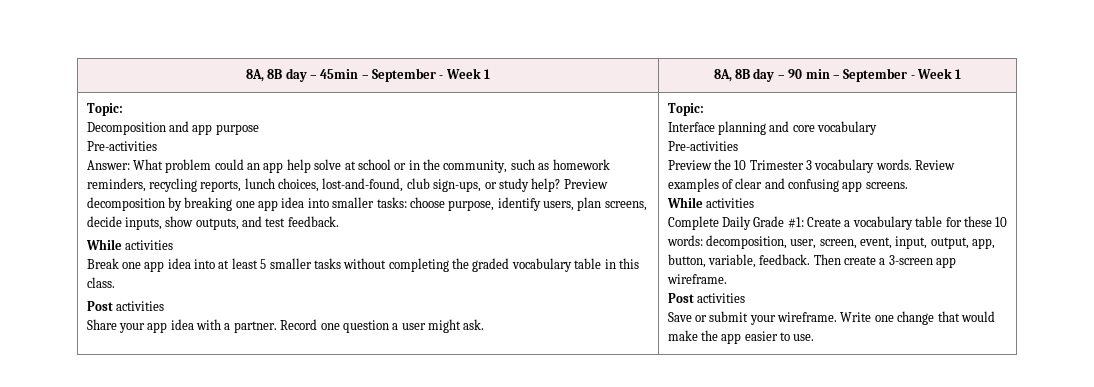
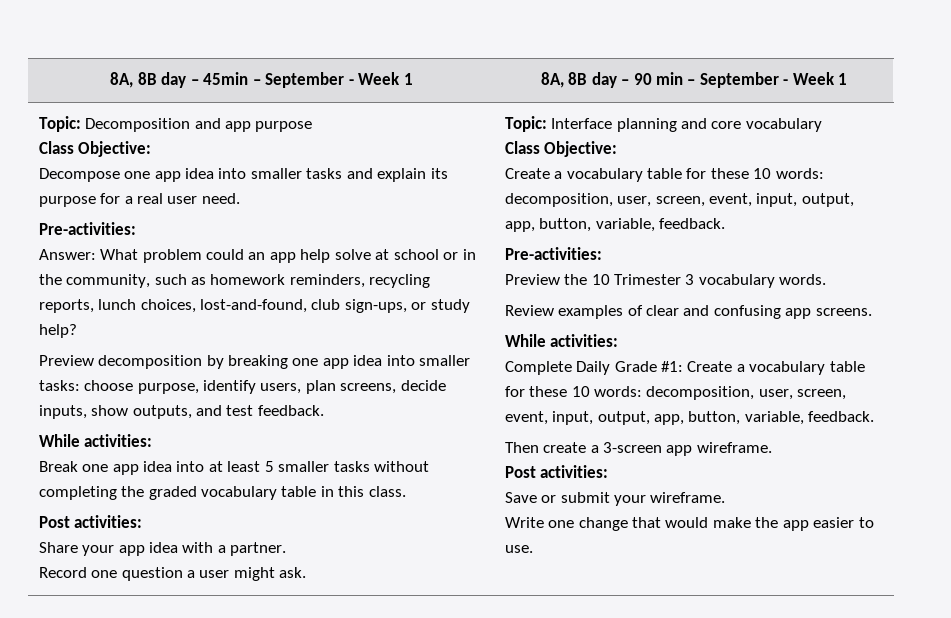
(123, 109) // -> (81, 124) none
[86,141,157,151] Pre-activities -> [38,141,152,157] [38,168,448,182] [38,193,240,207] [38,222,136,235] Class Objective: // Decompose one app idea into smaller tasks and explain its purpose for a real user need. // Pre-activities:
(561, 185) none -> (77, 331) //
[124,240,173,250] activities -> [84,434,153,447] activities:
[115,301,164,311] activities -> [74,515,143,528] activities:
(277, 327) none -> (287, 549) //
(704, 109) // -> (547, 124) none
[667,141,738,151] Pre-activities -> [504,141,618,157] [504,168,824,182] [504,193,854,207] [504,218,726,232] [504,247,602,260] Class Objective: // Create a vocabulary table for these 10 words: decomposition, user, screen, event, input, output, app, button, variable, feedback. // Pre-activities:
(912, 164) none -> (827, 279) //
[705,198,754,208] activities -> [550,334,619,347] activities:
(811, 259) none -> (875, 416) //
[696,293,745,303] activities -> [540,465,609,478] activities:
(838, 317) none -> (726, 497) //

